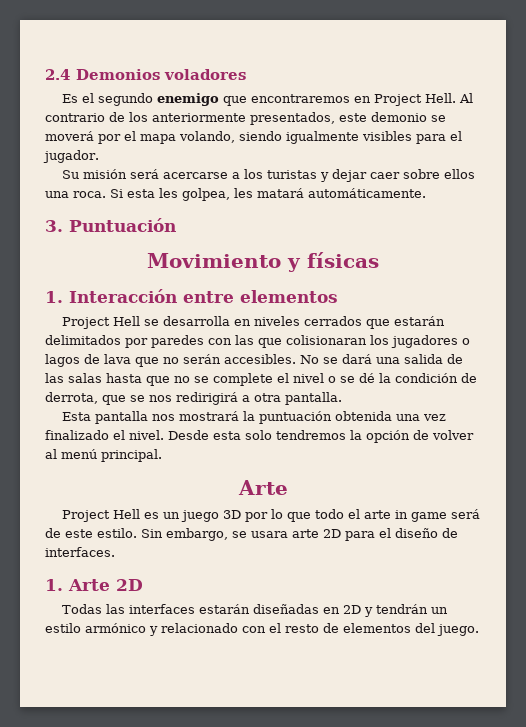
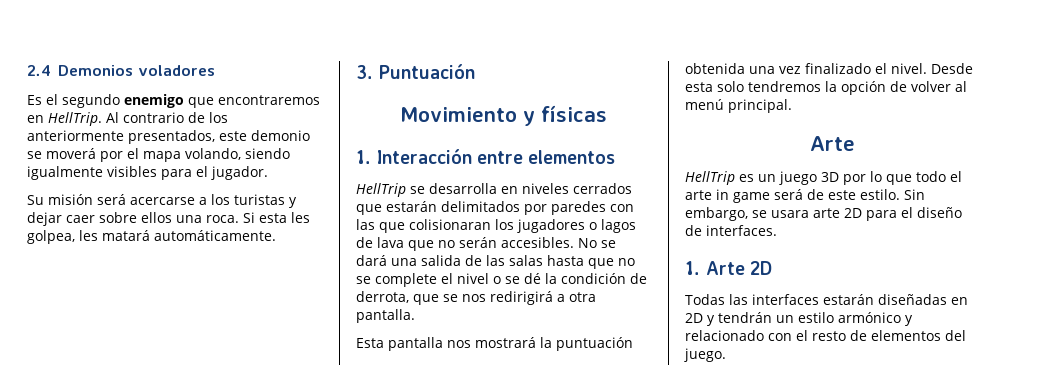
[373,93,456,106] Project Hell. -> [48,112,102,126] HellTrip.
[61,316,140,329] Project Hell -> [356,183,406,197] HellTrip
[61,509,140,522] Project Hell -> [685,171,735,185] HellTrip

